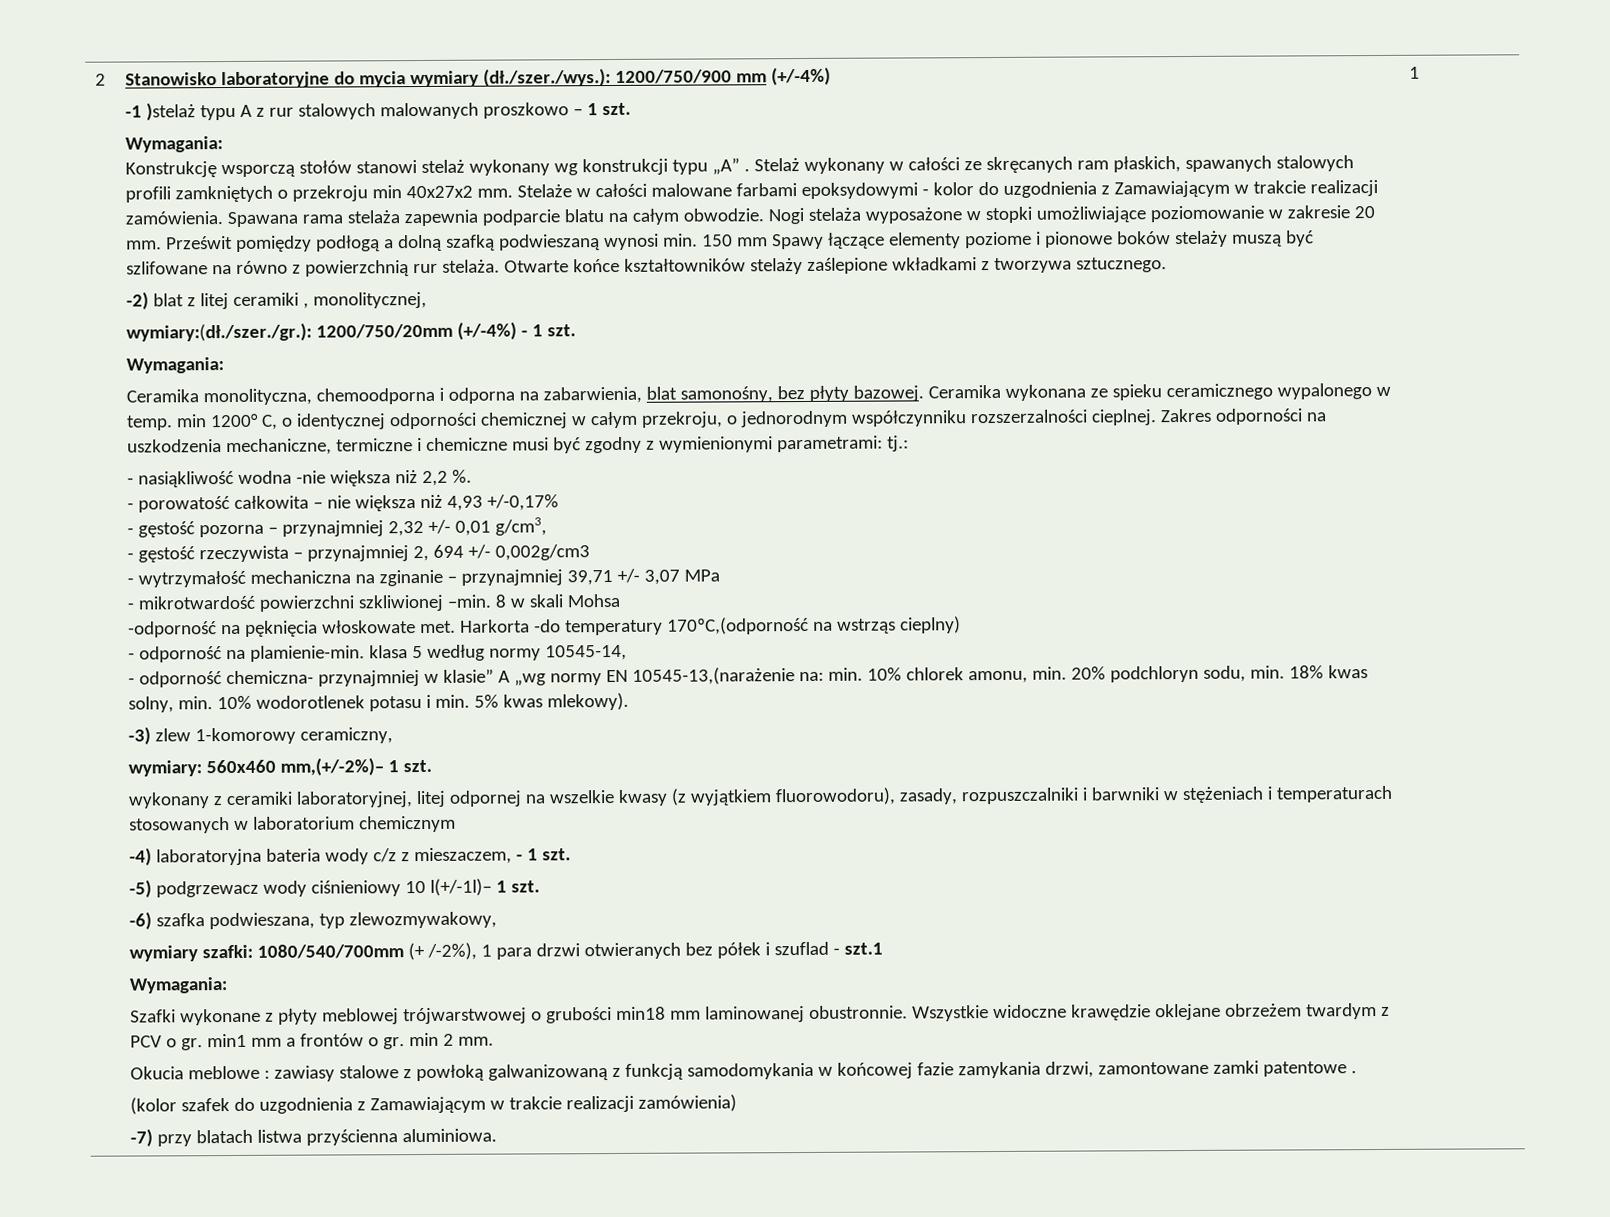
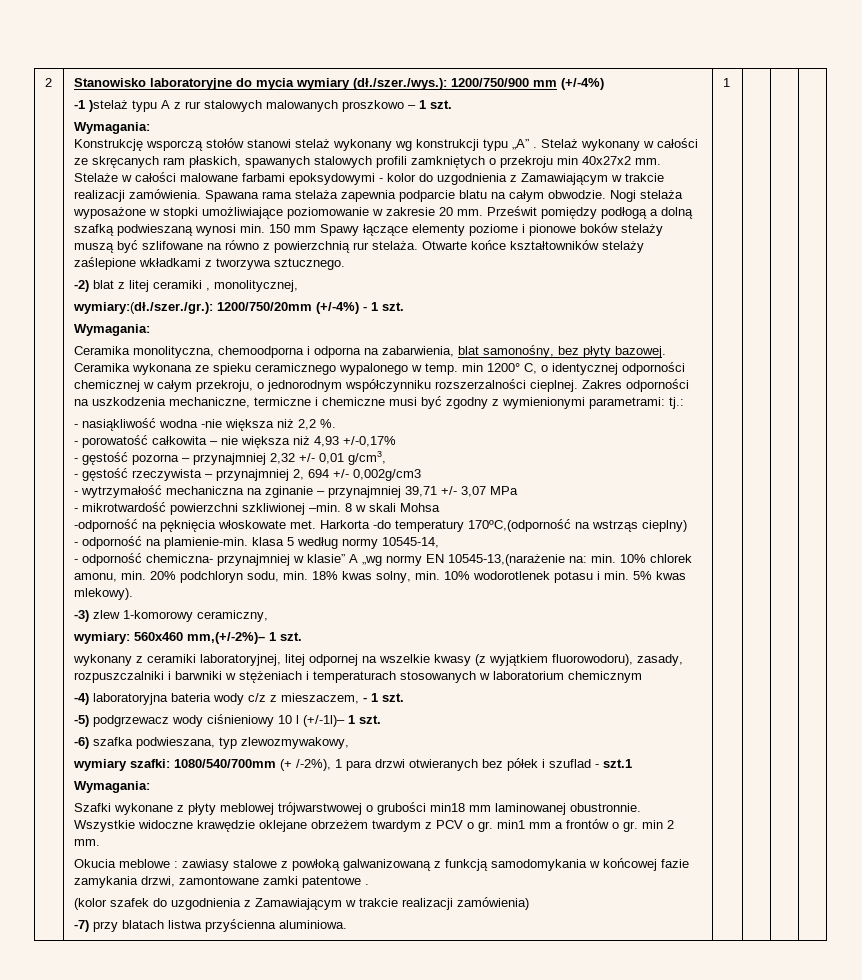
[429,878,492,896] l(+/-1l)– -> [295,715,345,727] l (+/-1l)–

